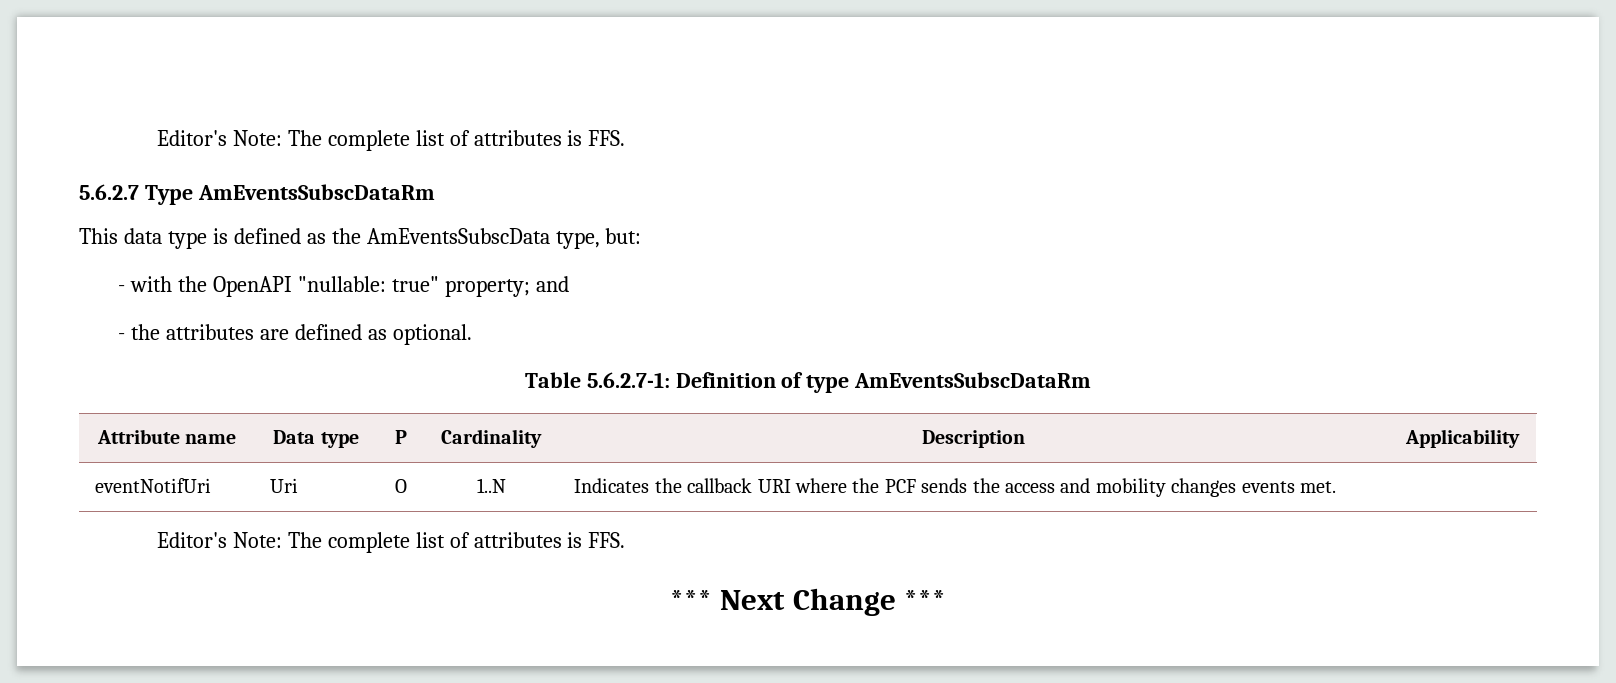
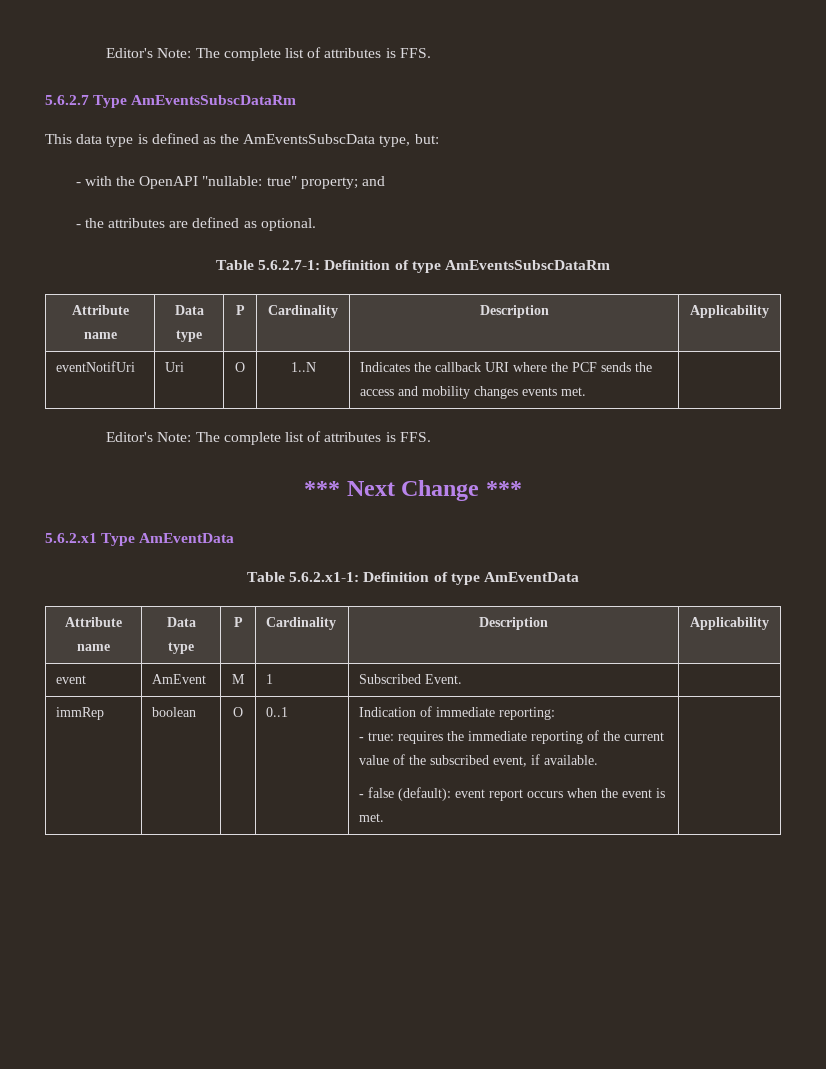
(947, 600) none -> [45,533,235,546] [247,572,579,585] [65,617,122,627] [77,644,110,651] [166,617,196,627] [168,642,194,654] [233,617,243,627] [265,617,336,630] [479,617,548,630] [690,617,769,630] [55,675,86,684] [151,674,206,684] [232,674,245,684] [265,674,273,684] [358,674,462,684] [55,707,104,720] [151,707,196,717] [233,707,243,717] [265,707,288,717] [358,706,555,720] [358,730,664,744] [358,754,598,767] [358,787,665,801] [358,813,384,822] // 5.6.2.x1 Type AmEventData // Table 5.6.2.x1-1: Definition of type AmEventData // Attribute name | Data type | P | Cardinality | Description | Applicability // event | AmEvent | M | 1 | Subscribed Event. | // immRep | boolean | O | 0..1 | Indication of immediate reporting: // - true: requires the immediate reporting of the current value of the subscribed event, if available. // - false (default): event report occurs when the event is met. |

